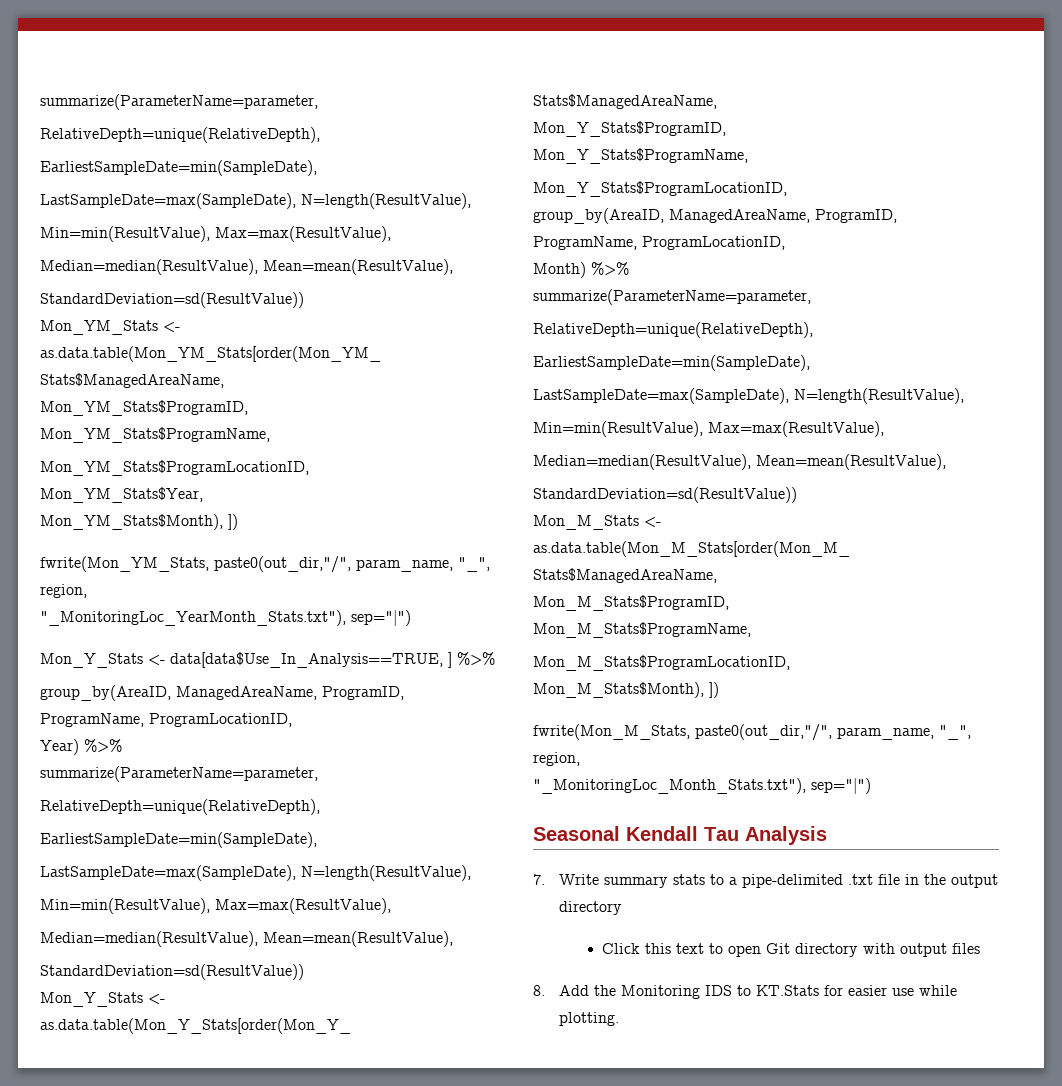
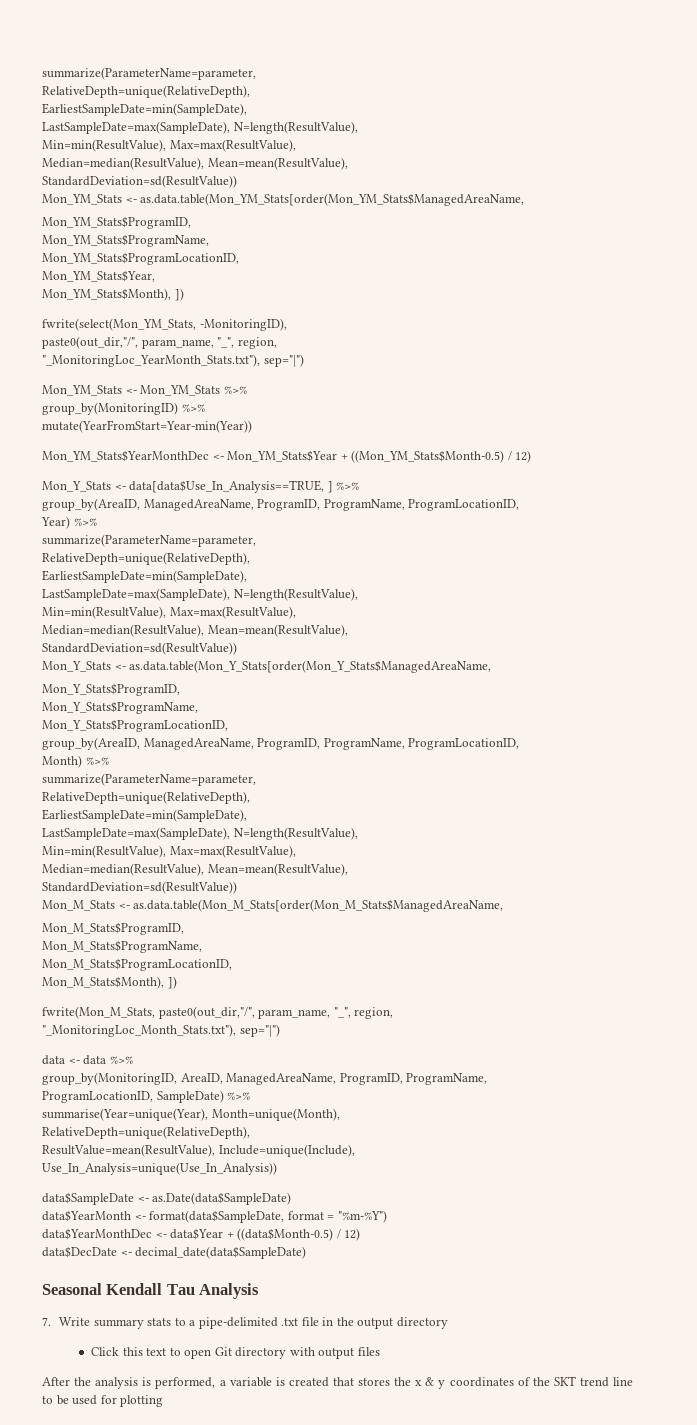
[40,556,209,572] fwrite(Mon_YM_Stats, -> [42,318,287,331] fwrite(select(Mon_YM_Stats, -MonitoringID), //
(411, 618) none -> [42,385,247,396] [42,402,205,415] [42,420,252,433] [42,450,532,463] // Mon_YM_Stats <- Mon_YM_Stats %>% // group_by(MonitoringID) %>% // mutate(YearFromStart=Year-min(Year)) // Mon_YM_Stats$YearMonthDec <- Mon_YM_Stats$Year + ((Mon_YM_Stats$Month-0.5) / 12)
(871, 786) none -> [42,1055,133,1065] [42,1072,488,1085] [42,1090,251,1103] [42,1108,340,1121] [42,1126,250,1139] [42,1144,355,1157] [42,1162,277,1175] [42,1192,292,1205] [42,1210,387,1223] [42,1228,361,1241] [42,1246,307,1259] // data <- data %>% // group_by(MonitoringID, AreaID, ManagedAreaName, ProgramID, ProgramName, // ProgramLocationID, SampleDate) %>% // summarise(Year=unique(Year), Month=unique(Month), // RelativeDepth=unique(RelativeDepth), // ResultValue=mean(ResultValue), Include=unique(Include), // Use_In_Analysis=unique(Use_In_Analysis)) // data$SampleDate <- as.Date(data$SampleDate) // data$YearMonth <- format(data$SampleDate, format = "%m-%Y") // data$YearMonthDec <- data$Year + ((data$Month-0.5) / 12) // data$DecDate <- decimal_date(data$SampleDate)
[533,985,957,999] [558,1012,619,1026] 8. Add the Monitoring IDS to KT.Stats for easier use while plotting. -> [42,1376,634,1389] [42,1395,164,1407] After the analysis is performed, a variable is created that stores the x & y coordinates of the SKT trend line to be used for plotting

